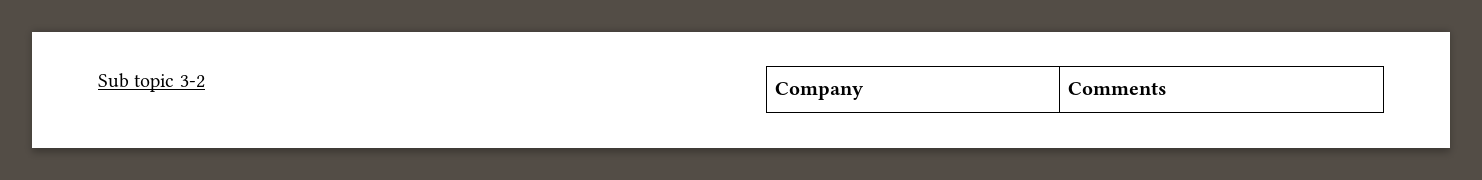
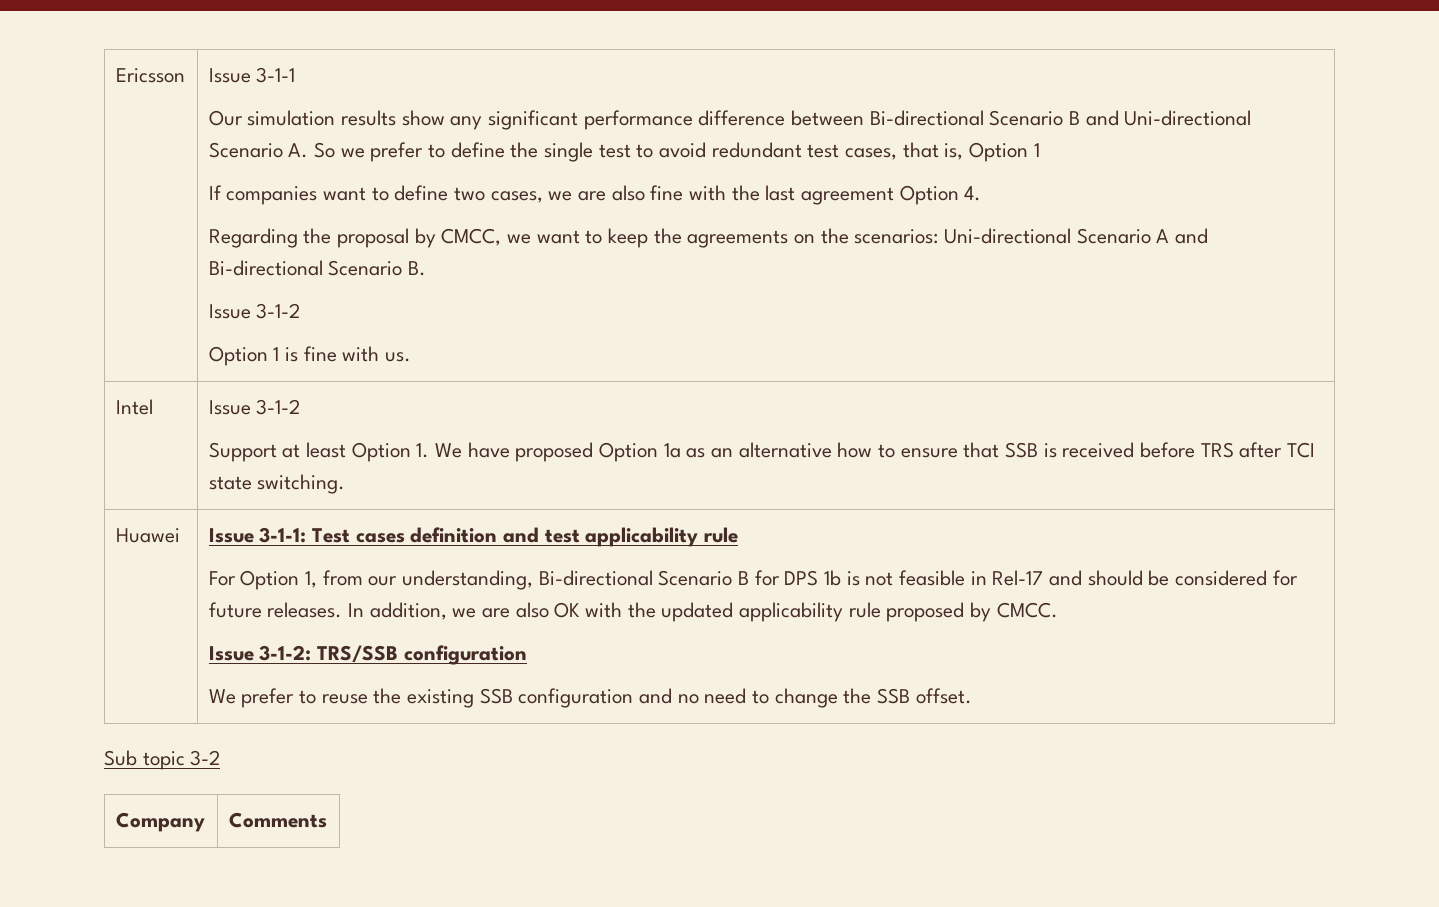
(98, 80) none -> [115,68,185,83] [208,67,296,83] [208,110,1252,130] [208,142,1040,162] [208,185,982,205] [208,228,1208,248] [208,260,426,276] [208,303,301,319] [208,346,411,366] [115,399,153,415] [208,399,301,415] [208,442,1315,462] [208,474,346,494] [115,528,180,543] [208,527,738,547] [208,570,1298,590] [208,602,1058,622] [208,645,527,665] [208,688,972,708] Ericsson | Issue 3-1-1 // Our simulation results show any significant performance difference between Bi-directional Scenario B and Uni-directional Scenario A. So we prefer to define the single test to avoid redundant test cases, that is, Option 1 // If companies want to define two cases, we are also fine with the last agreement Option 4. // Regarding the proposal by CMCC, we want to keep the agreements on the scenarios: Uni-directional Scenario A and Bi-directional Scenario B. // Issue 3-1-2 // Option 1 is fine with us. // Intel | Issue 3-1-2 // Support at least Option 1. We have proposed Option 1a as an alternative how to ensure that SSB is received before TRS after TCI state switching. // Huawei | Issue 3-1-1: Test cases definition and test applicability rule // For Option 1, from our understanding, Bi-directional Scenario B for DPS 1b is not feasible in Rel-17 and should be considered for future releases. In addition, we are also OK with the updated applicability rule proposed by CMCC. // Issue 3-1-2: TRS/SSB configuration // We prefer to reuse the existing SSB configuration and no need to change the SSB offset. //

